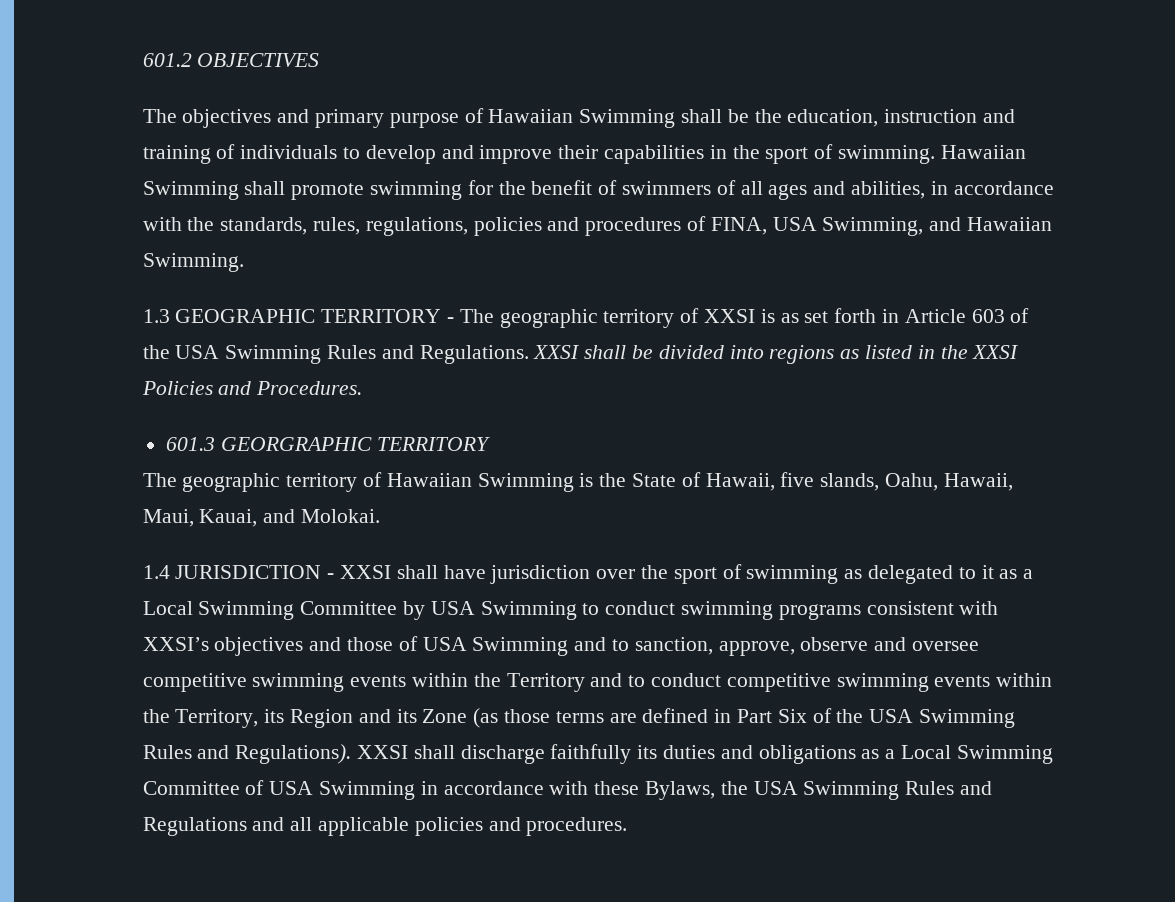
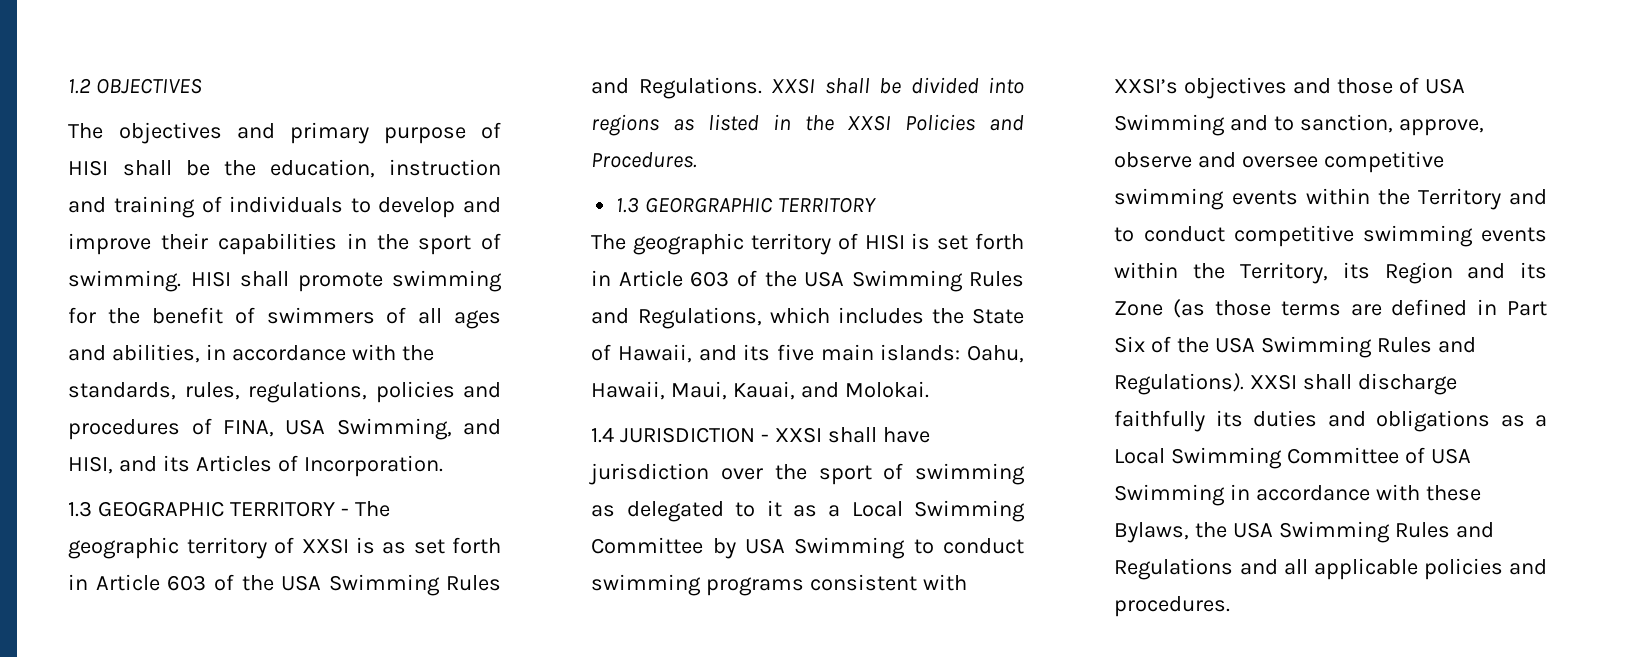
[142,53,192,67] 601.2 -> [68,78,92,94] 1.2
[488,109,676,128] Hawaiian Swimming -> [68,160,109,176] HISI
[940,145,1026,159] [142,181,239,200] Hawaiian Swimming -> [190,271,231,287] HISI
[967,217,1053,231] [142,253,244,272] Hawaiian Swimming. -> [68,455,444,477] HISI, and its Articles of Incorporation.
[166,437,216,451] 601.3 -> [615,197,639,213] 1.3
[386,472,880,492] Hawaiian Swimming is the State of Hawaii, five slands, -> [864,233,1024,250] [591,270,1024,292] [591,307,1024,329] [591,344,961,363] HISI is set forth in Article 603 of the USA Swimming Rules and Regulations, which includes the State of Hawaii, and its five main islands:

